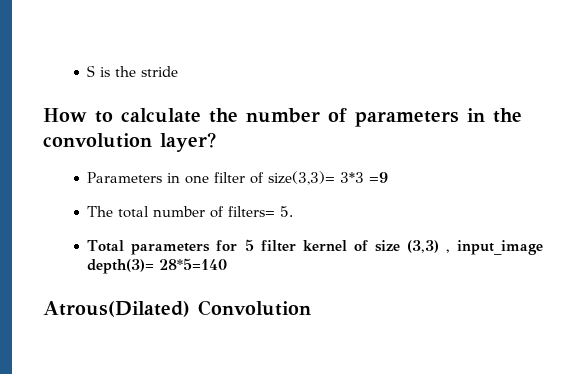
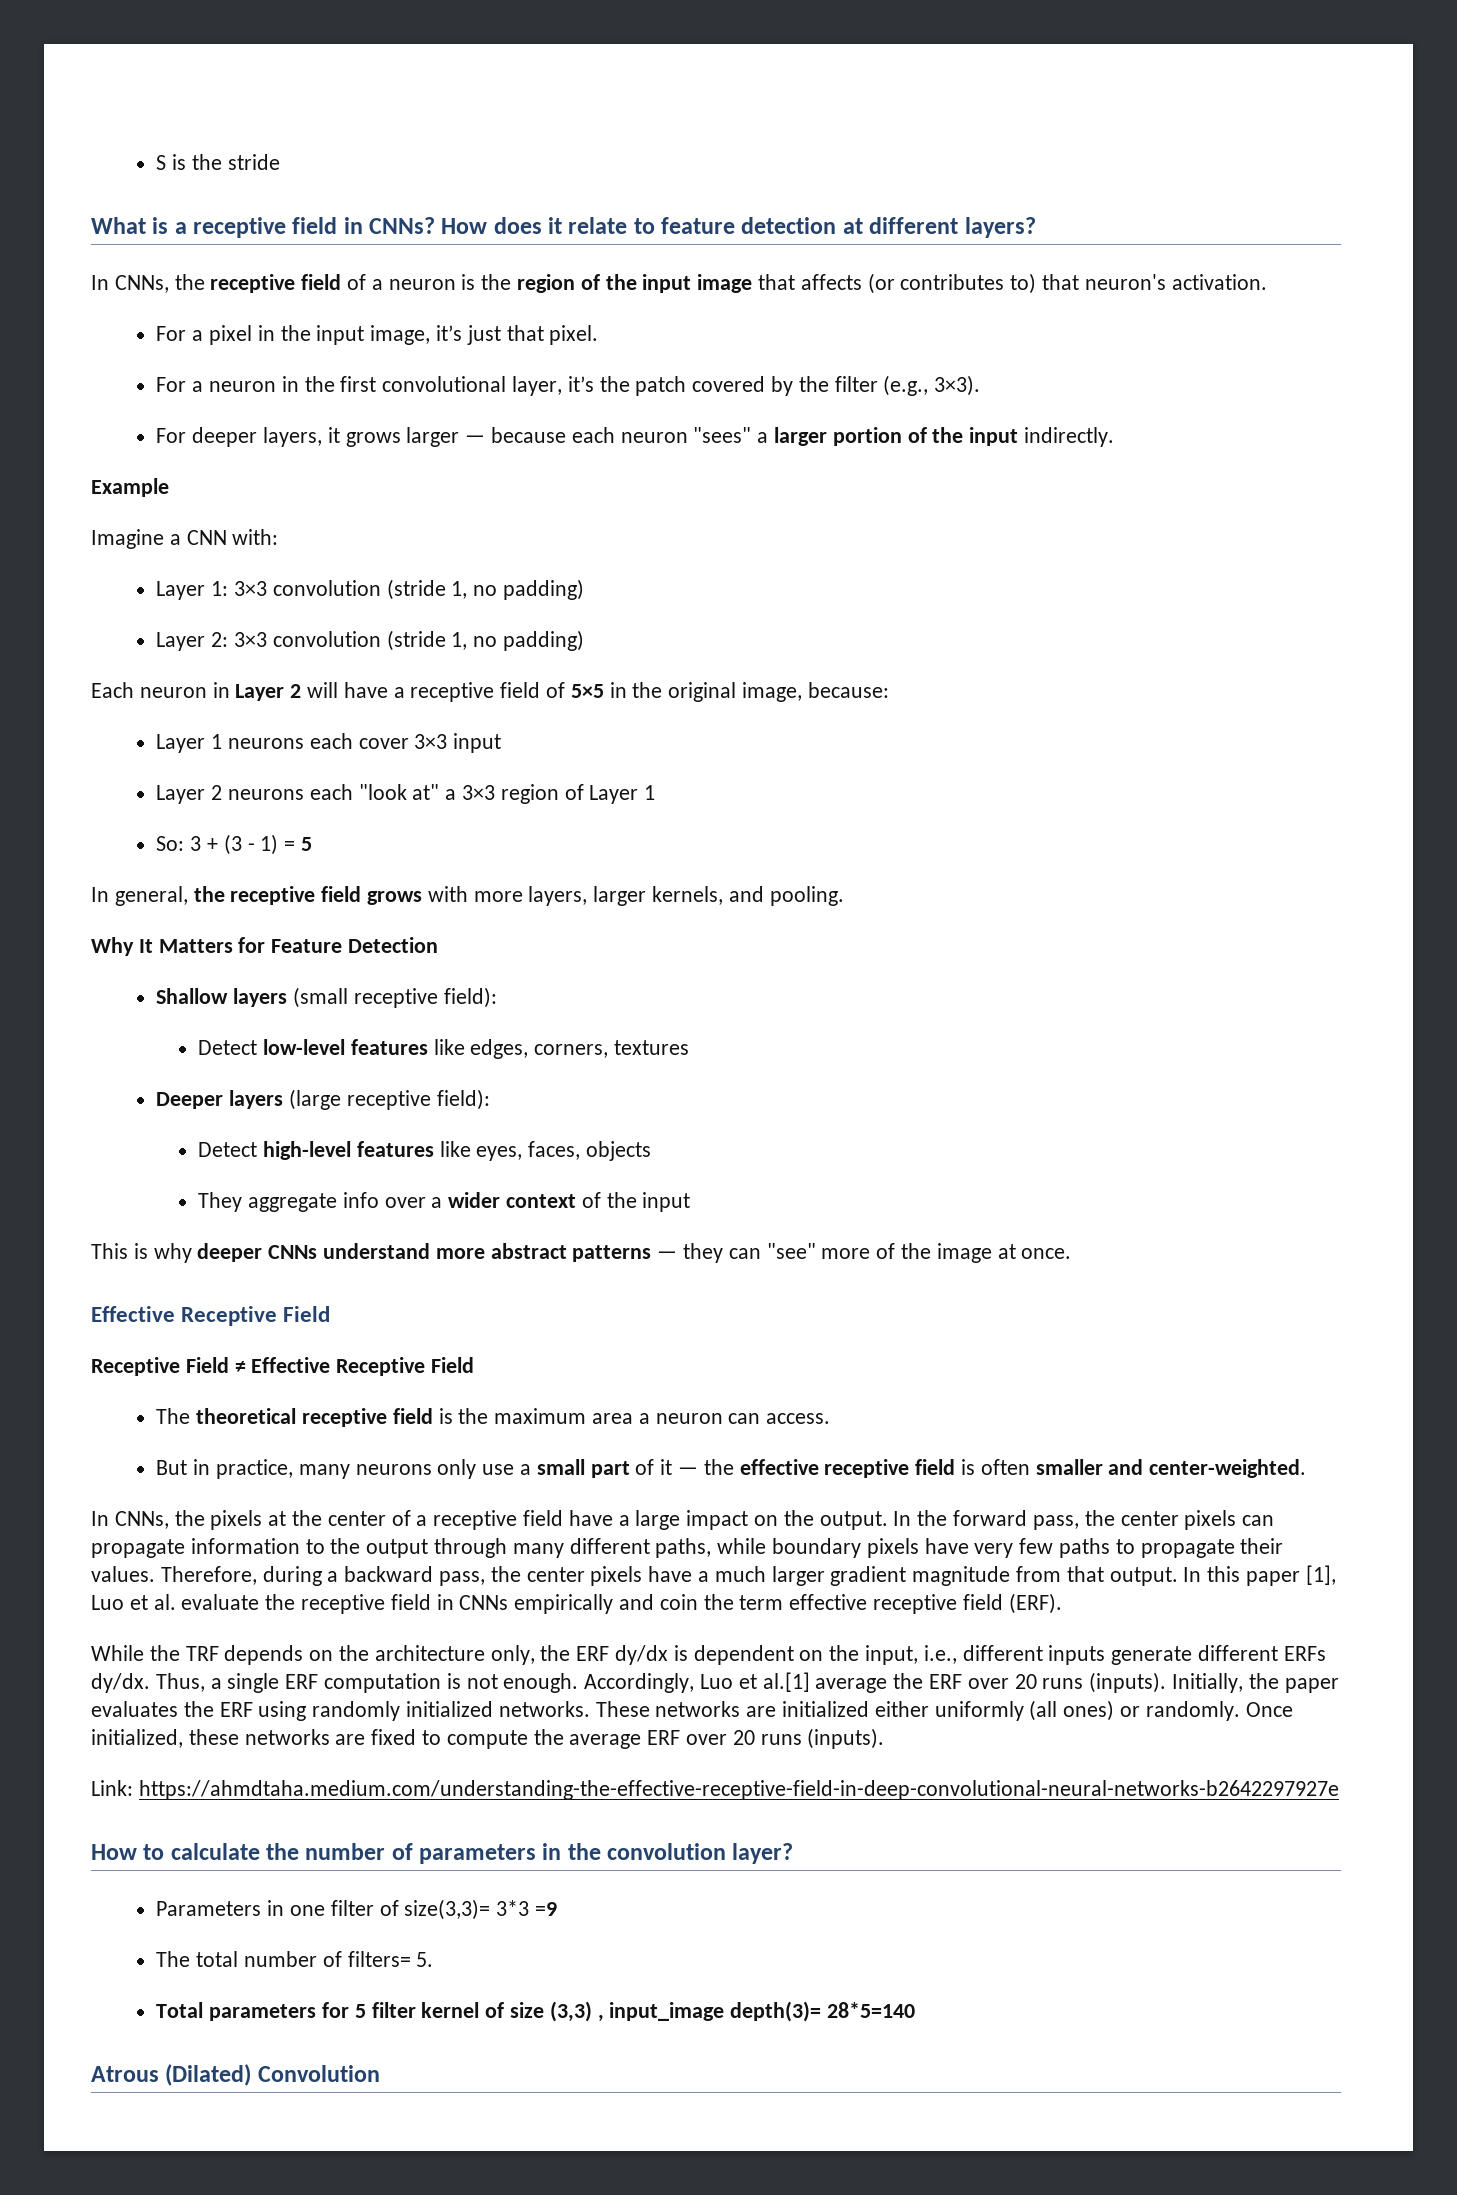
(179, 71) none -> [91,217,1036,238] [91,273,1267,294] [156,325,599,345] [156,375,981,396] [156,427,1115,447] [91,478,169,497] [91,529,279,549] [156,579,585,600] [156,630,585,651] [91,682,889,702] [156,733,502,753] [156,784,656,804] [156,834,313,855] [91,886,844,906] [91,937,439,956] [156,987,497,1008] [198,1039,689,1059] [156,1089,490,1110] [198,1141,651,1161] [198,1192,691,1212] [91,1243,1072,1263] [91,1306,331,1326] [91,1357,475,1376] [156,1408,831,1427] [156,1459,1307,1479] [91,1510,1275,1530] [91,1538,1284,1558] [91,1565,1336,1586] [91,1593,1062,1614] [91,1645,1326,1665] [91,1672,1339,1693] [91,1700,1293,1721] [91,1728,885,1749] [91,1780,1339,1800] // What is a receptive field in CNNs? How does it relate to feature detection at different layers? // In CNNs, the receptive field of a neuron is the region of the input image that affects (or contributes to) that neuron's activation. // For a pixel in the input image, it’s just that pixel. // For a neuron in the first convolutional layer, it’s the patch covered by the filter (e.g., 3×3). // For deeper layers, it grows larger — because each neuron "sees" a larger portion of the input indirectly. // Example // Imagine a CNN with: // Layer 1: 3×3 convolution (stride 1, no padding) // Layer 2: 3×3 convolution (stride 1, no padding) // Each neuron in Layer 2 will have a receptive field of 5×5 in the original image, because: // Layer 1 neurons each cover 3×3 input // Layer 2 neurons each "look at" a 3×3 region of Layer 1 // So: 3 + (3 - 1) = 5 // In general, the receptive field grows with more layers, larger kernels, and pooling. // Why It Matters for Feature Detection // Shallow layers (small receptive field): // Detect low-level features like edges, corners, textures // Deeper layers (large receptive field): // Detect high-level features like eyes, faces, objects // They aggregate info over a wider context of the input // This is why deeper CNNs understand more abstract patterns — they can "see" more of the image at once. // Effective Receptive Field // Receptive Field ≠ Effective Receptive Field // The theoretical receptive field is the maximum area a neuron can access. // But in practice, many neurons only use a small part of it — the effective receptive field is often smaller and center-weighted. // In CNNs, the pixels at the center of a receptive field have a large impact on the output. In the forward pass, the center pixels can propagate information to the output through many different paths, while boundary pixels have very few paths to propagate their values. Therefore, during a backward pass, the center pixels have a much larger gradient magnitude from that output. In this paper [1], Luo et al. evaluate the receptive field in CNNs empirically and coin the term effective receptive field (ERF). // While the TRF depends on the architecture only, the ERF dy/dx is dependent on the input, i.e., different inputs generate different ERFs dy/dx. Thus, a single ERF computation is not enough. Accordingly, Luo et al.[1] average the ERF over 20 runs (inputs). Initially, the paper evaluates the ERF using randomly initialized networks. These networks are initialized either uniformly (all ones) or randomly. Once initialized, these networks are fixed to compute the average ERF over 20 runs (inputs). // Link: https://ahmdtaha.medium.com/understanding-the-effective-receptive-field-in-deep-convolutional-neural-networks-b2642297927e
[43,301,190,317] Atrous(Dilated) -> [91,2064,252,2086] Atrous (Dilated)

